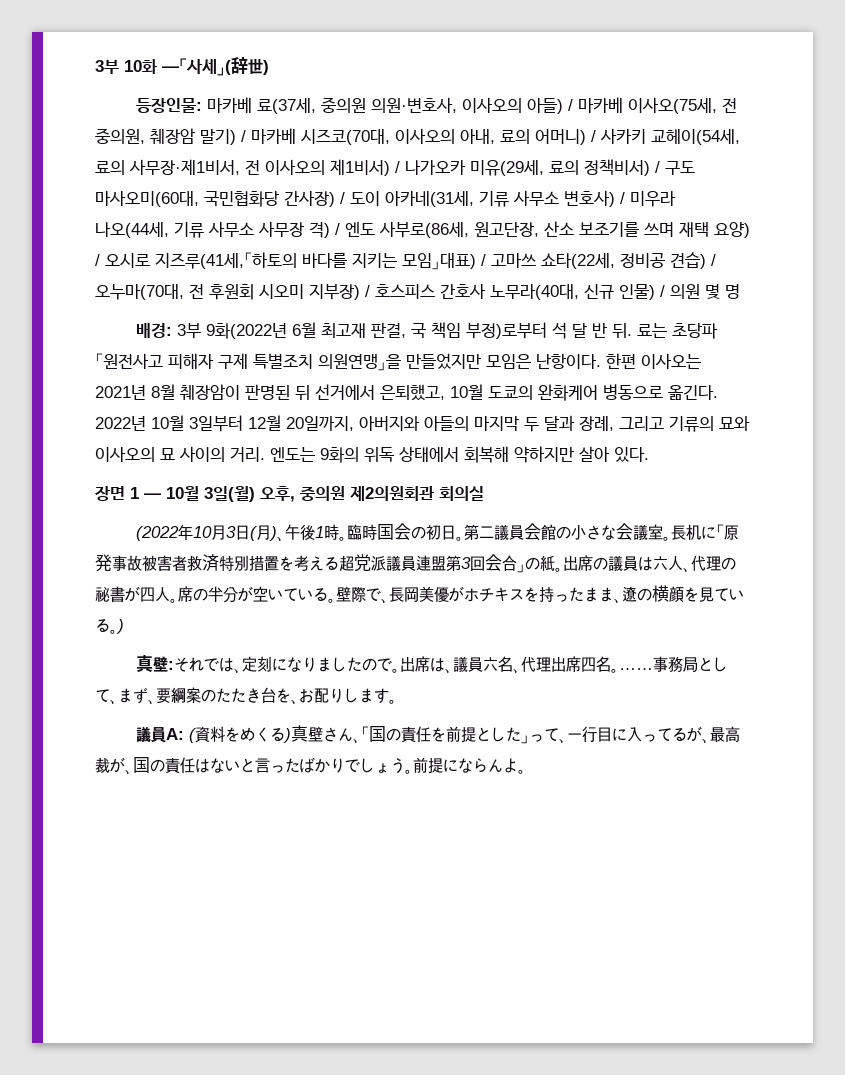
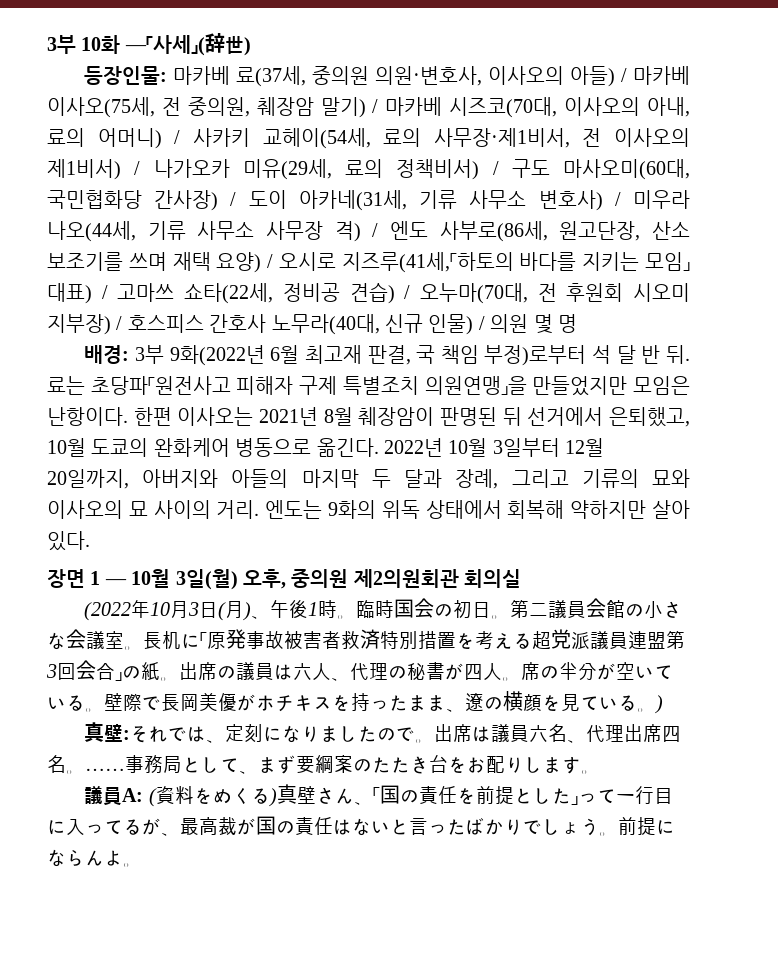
[381,598,389,604] 、 -> (161, 703) none
[444,668,453,674] 、 -> (492, 734) none
[148,699,156,705] 、 -> (296, 764) none
[291,699,299,705] 、 -> (467, 765) none
[558,738,567,744] 、 -> (616, 796) none
[125,769,133,775] 、 -> (256, 826) none

